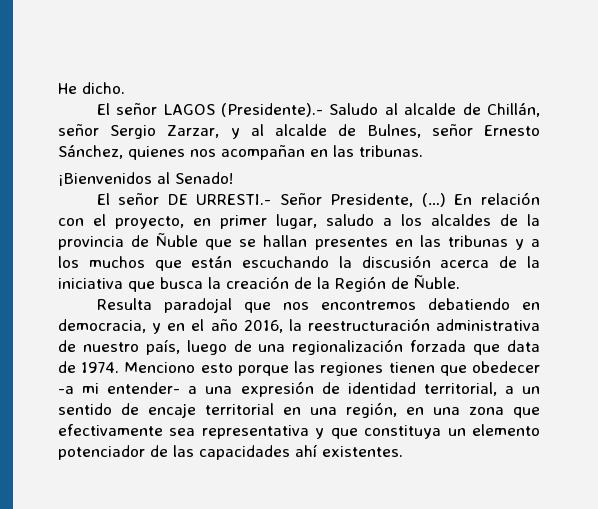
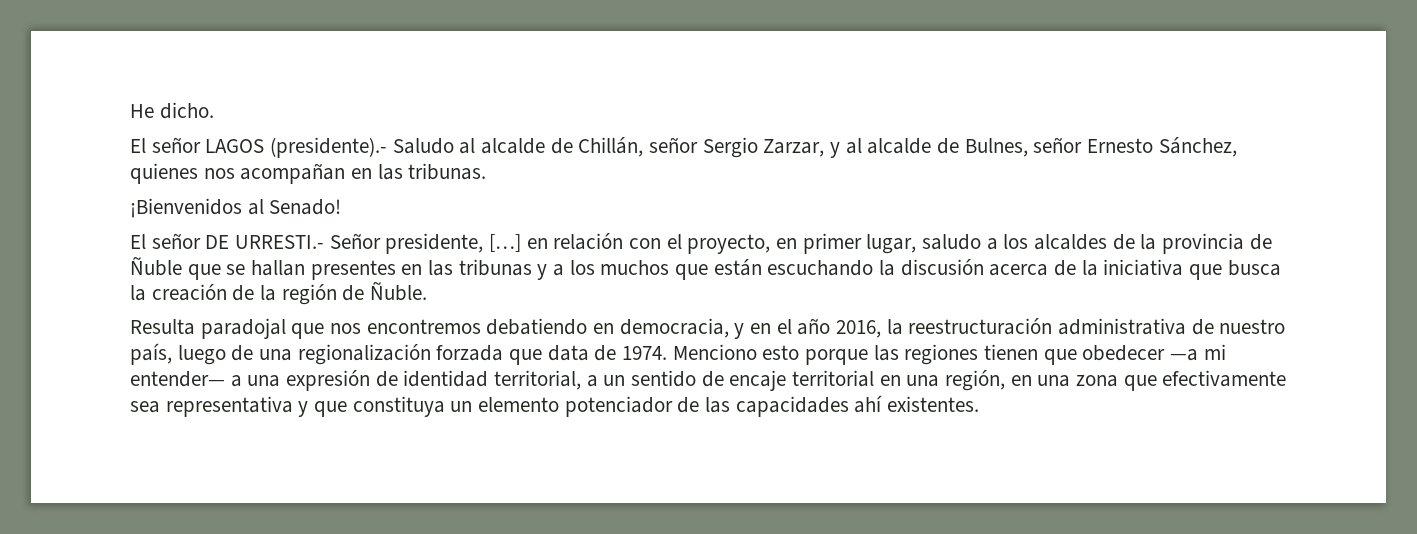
[221,103,324,117] (Presidente).- -> [270,137,388,158] (presidente).-
[330,193,473,207] Presidente, (…) En -> [385,233,548,254] presidente, […] en
[335,276,386,292] Región -> [281,284,337,305] región
[58,382,181,394] -a mi entender- -> [1170,344,1226,361] [130,371,225,387] —a mi entender—

